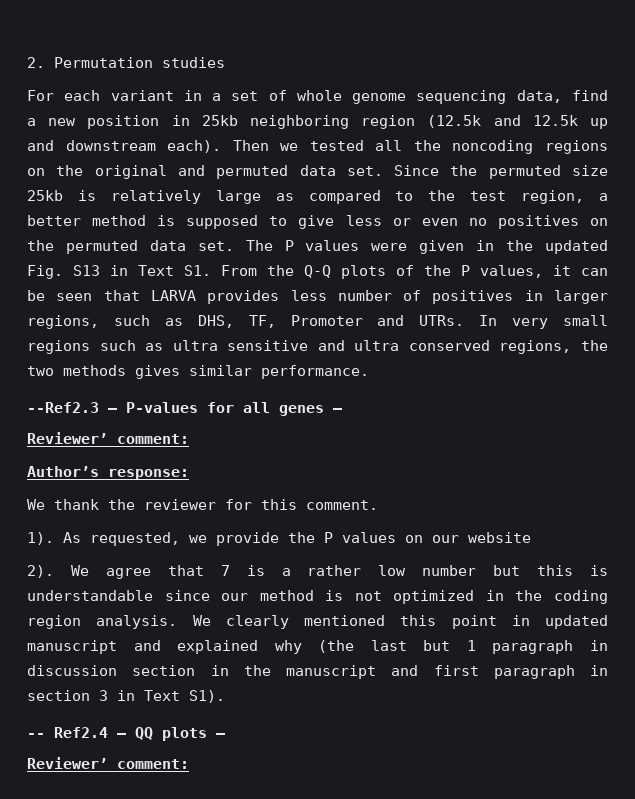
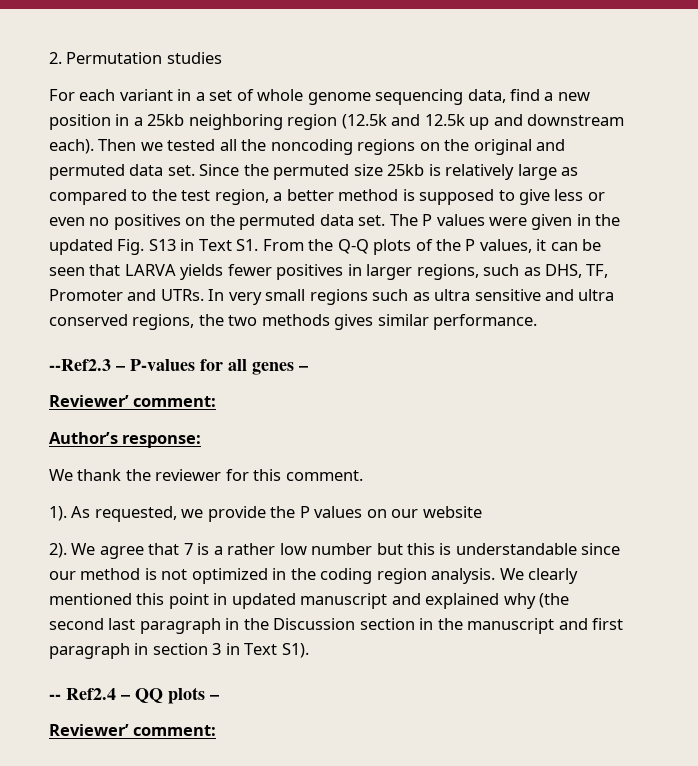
(190, 120) none -> [133,117,143,126] a
[207,290,422,304] provides less number of -> [180,264,272,280] yields fewer
[370,640,608,654] [27,665,117,676] last but 1 paragraph in discussion -> [49,618,356,634] second last paragraph in the Discussion

